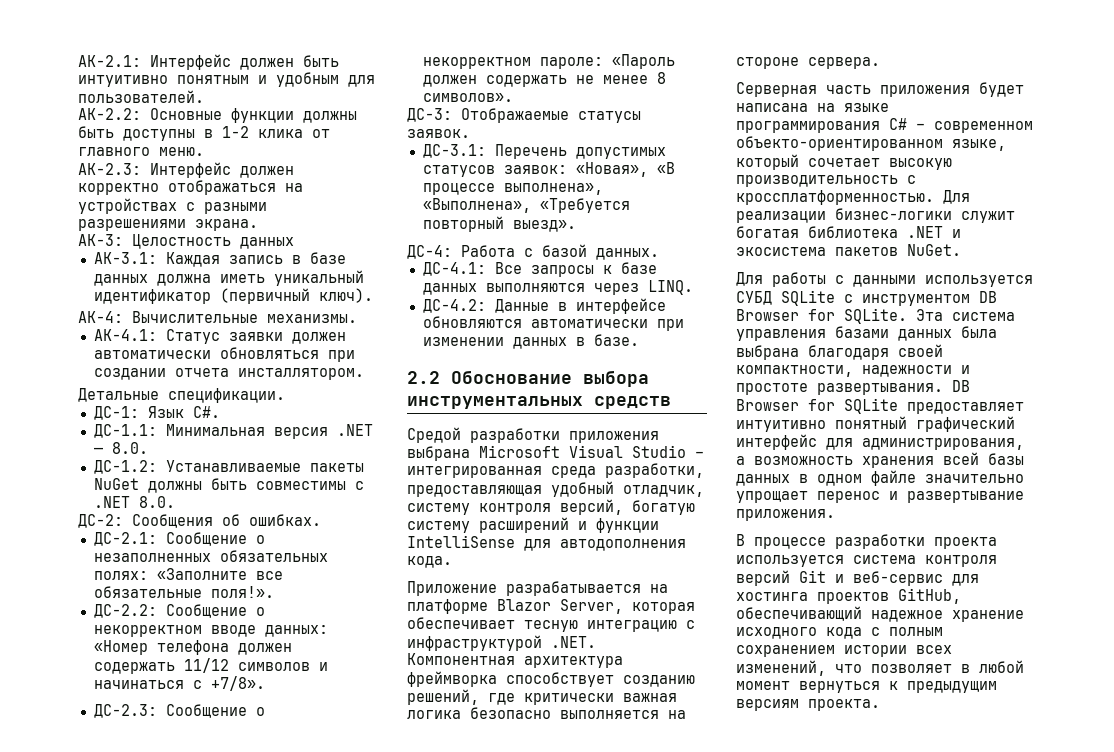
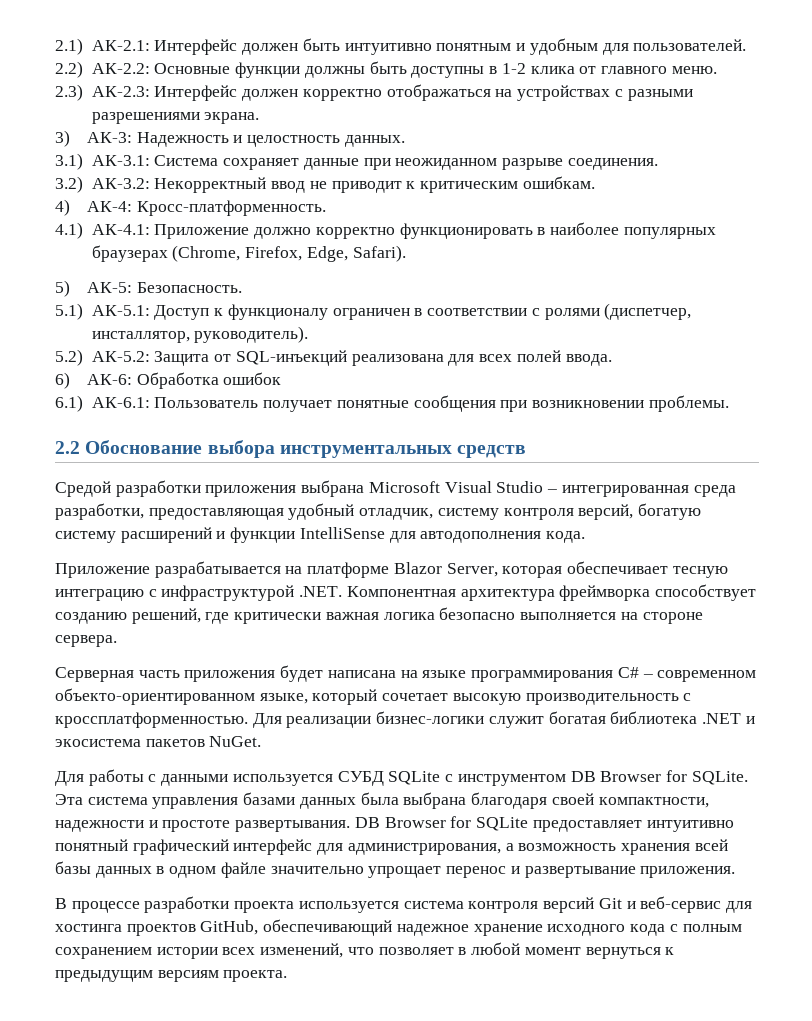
(78, 61) none -> [55,38,83,55] 2.1)
(204, 96) none -> [55,61,83,78] 2.2)
(204, 151) none -> [55,84,83,101] 2.3)
[78,234,294,249] [93,252,346,267] [93,270,364,286] [93,288,373,304] [78,311,357,323] [93,329,346,344] [93,347,355,362] [93,368,364,380] [78,388,285,403] [93,406,220,420] [93,424,373,439] [93,442,148,454] [93,460,364,474] [93,478,364,493] [93,496,175,508] [78,514,321,528] [93,532,265,546] [93,550,328,562] [93,568,283,580] [93,586,274,598] [93,604,265,618] [93,625,328,637] [93,640,292,655] [93,658,328,674] [93,676,265,691] [93,704,265,718] [422,54,675,69] [422,72,666,87] [422,93,513,102] [407,108,641,123] [407,129,470,138] [422,144,666,159] [422,162,675,177] [422,183,603,195] [422,198,630,213] [422,216,576,232] [407,244,659,260] [422,262,657,277] [422,280,693,295] [422,298,666,314] [422,316,684,331] [422,334,639,349] АК-3: Целостность данных // АК-3.1: Каждая запись в базе данных должна иметь уникальный идентификатор (первичный ключ). // АК-4: Вычислительные механизмы. // АК-4.1: Статус заявки должен автоматически обновляться при создании отчета инсталлятором. // Детальные спецификации. // ДС-1: Язык C#. // ДС-1.1: Минимальная версия .NET — 8.0. // ДС-1.2: Устанавливаемые пакеты NuGet должны быть совместимы с .NET 8.0. // ДС-2: Сообщения об ошибках. // ДС-2.1: Сообщение о незаполненных обязательных полях: «Заполните все обязательные поля!». // ДС-2.2: Сообщение о некорректном вводе данных: «Номер телефона должен содержать 11/12 символов и начинаться с +7/8». // ДС-2.3: Сообщение о некорректном пароле: «Пароль должен содержать не менее 8 символов». // ДС-3: Отображаемые статусы заявок. // ДС-3.1: Перечень допустимых статусов заявок: «Новая», «В процессе выполнена», «Выполнена», «Требуется повторный выезд». // ДС-4: Работа с базой данных. // ДС-4.1: Все запросы к базе данных выполняются через LINQ. // ДС-4.2: Данные в интерфейсе обновляются автоматически при изменении данных в базе. -> [55,130,405,147] [55,153,658,170] [55,176,595,193] [55,199,326,216] [55,222,716,239] [91,245,406,262] [55,280,242,297] [55,303,692,320] [91,326,309,343] [55,349,612,366] [55,372,282,389] [55,395,729,412] 3) АК-3: Надежность и целостность данных. // 3.1) АК-3.1: Система сохраняет данные при неожиданном разрыве соединения. // 3.2) АК-3.2: Некорректный ввод не приводит к критическим ошибкам. // 4) АК-4: Кросс-платформенность. // 4.1) АК-4.1: Приложение должно корректно функционировать в наиболее популярных браузерах (Chrome, Firefox, Edge, Safari). // 5) АК-5: Безопасность. // 5.1) АК-5.1: Доступ к функционалу ограничен в соответствии с ролями (диспетчер, инсталлятор, руководитель). // 5.2) АК-5.2: Защита от SQL-инъекций реализована для всех полей ввода. // 6) АК-6: Обработка ошибок // 6.1) АК-6.1: Пользователь получает понятные сообщения при возникновении проблемы.

